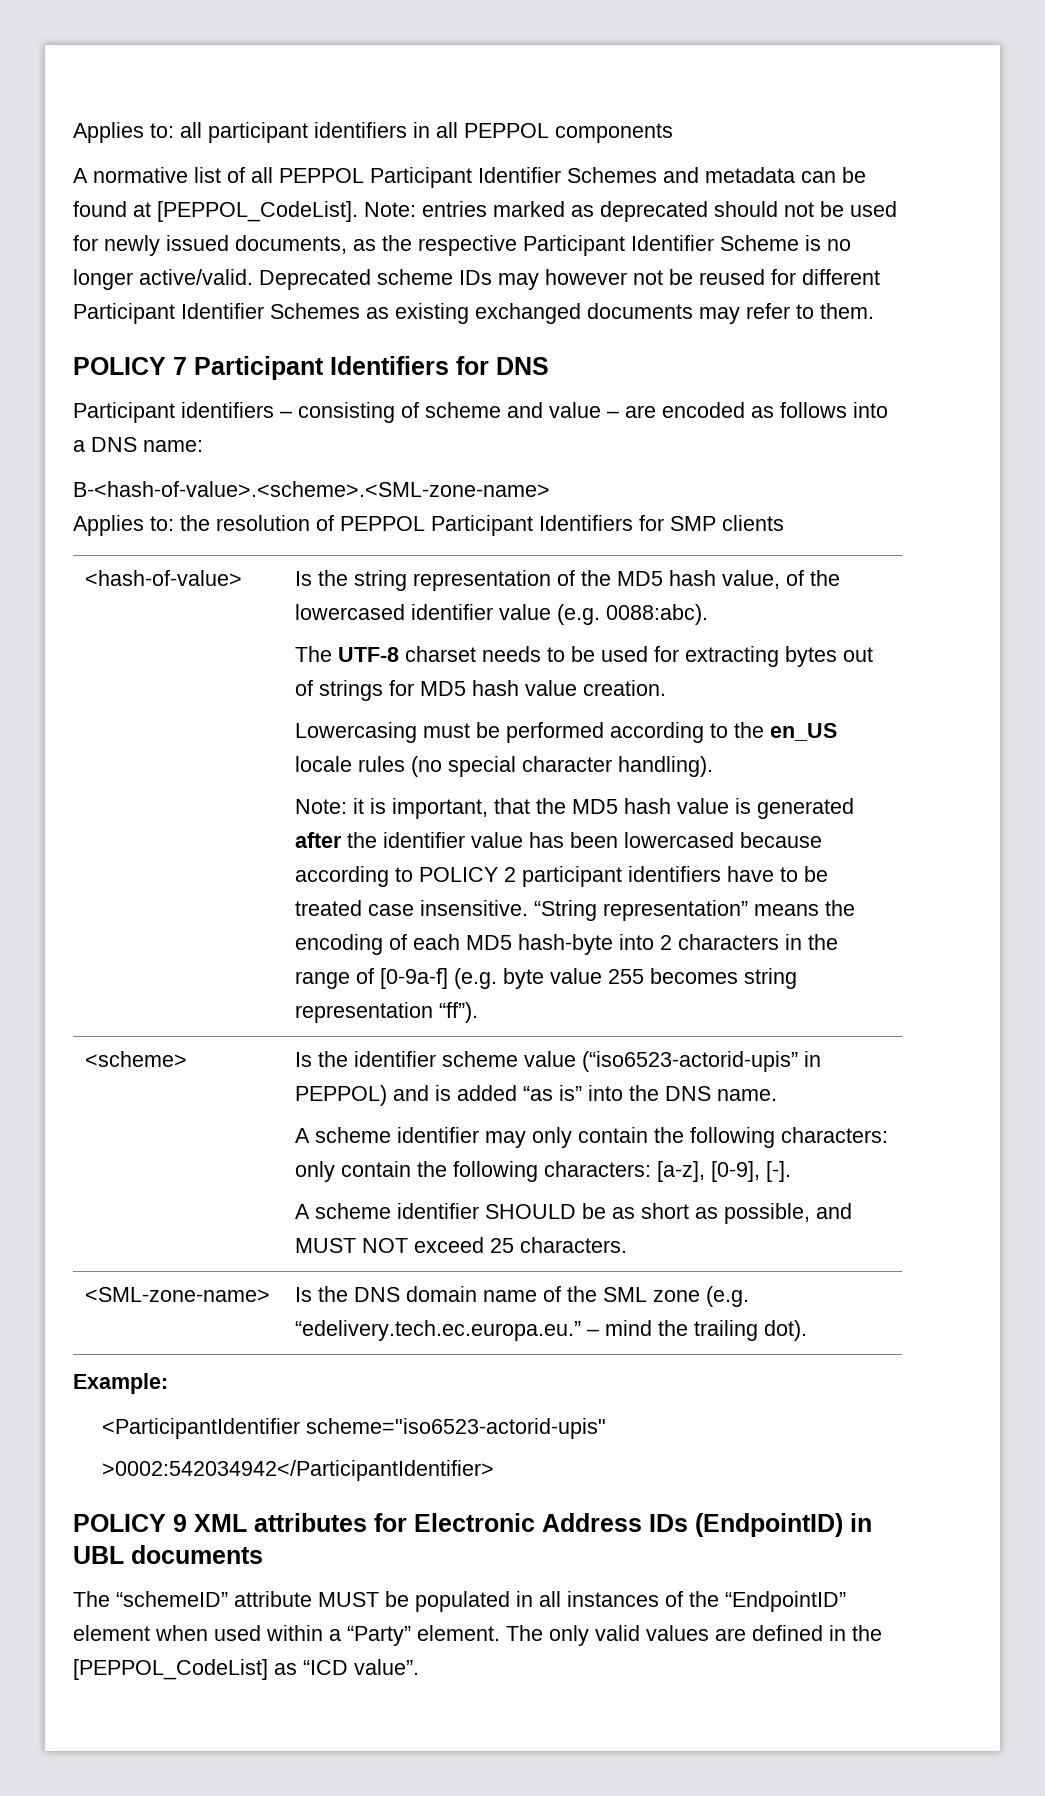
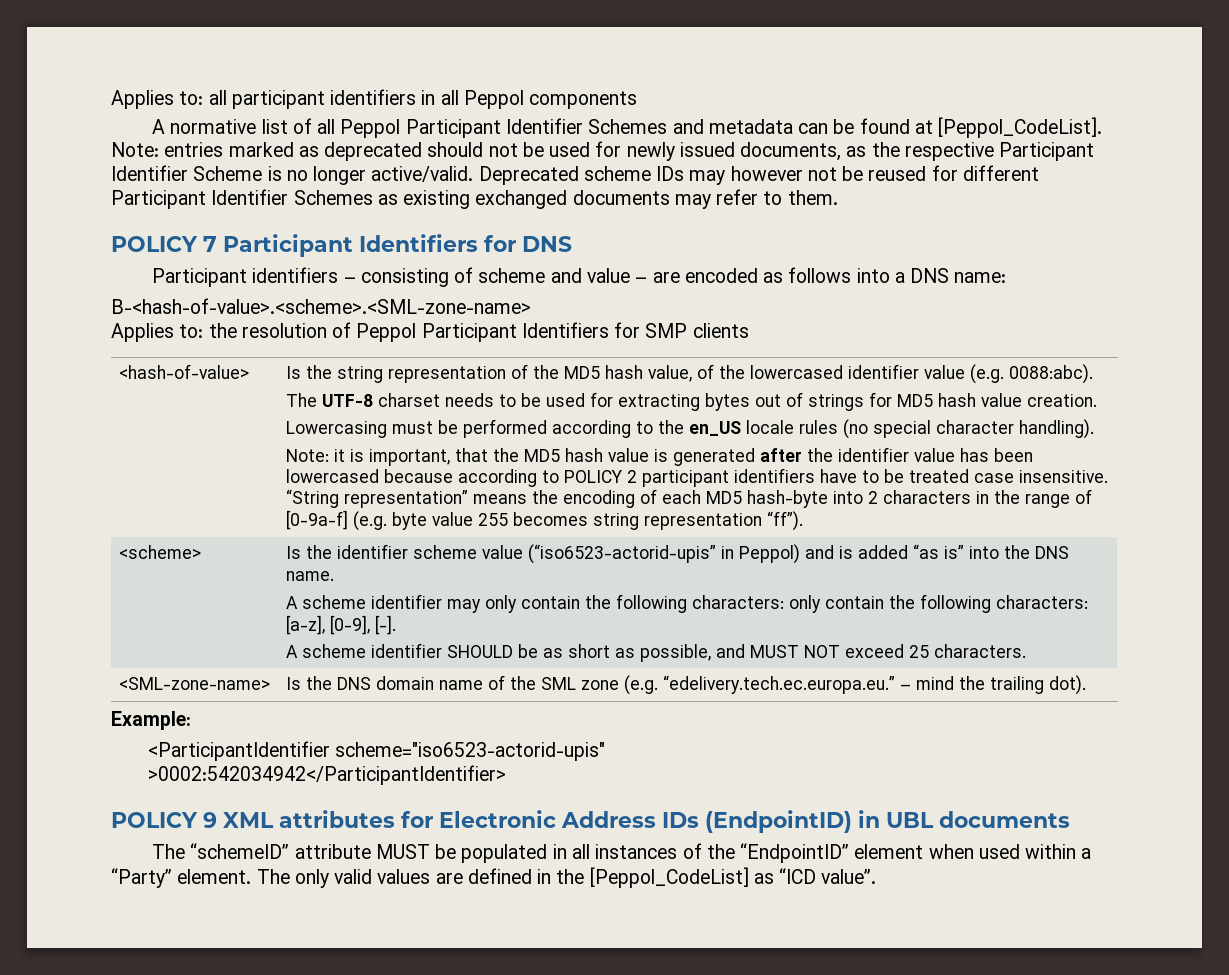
[464,123,549,138] PEPPOL -> [463,90,524,109] Peppol
[279,168,364,183] PEPPOL -> [340,119,401,138] Peppol
[157,201,358,222] [PEPPOL_CodeList]. -> [938,117,1103,138] [Peppol_CodeList].
[340,516,425,531] PEPPOL -> [356,323,417,342] Peppol
[295,1085,388,1106] PEPPOL) -> [738,544,800,564] Peppol)
[73,1659,268,1680] [PEPPOL_CodeList] -> [589,867,749,888] [Peppol_CodeList]

